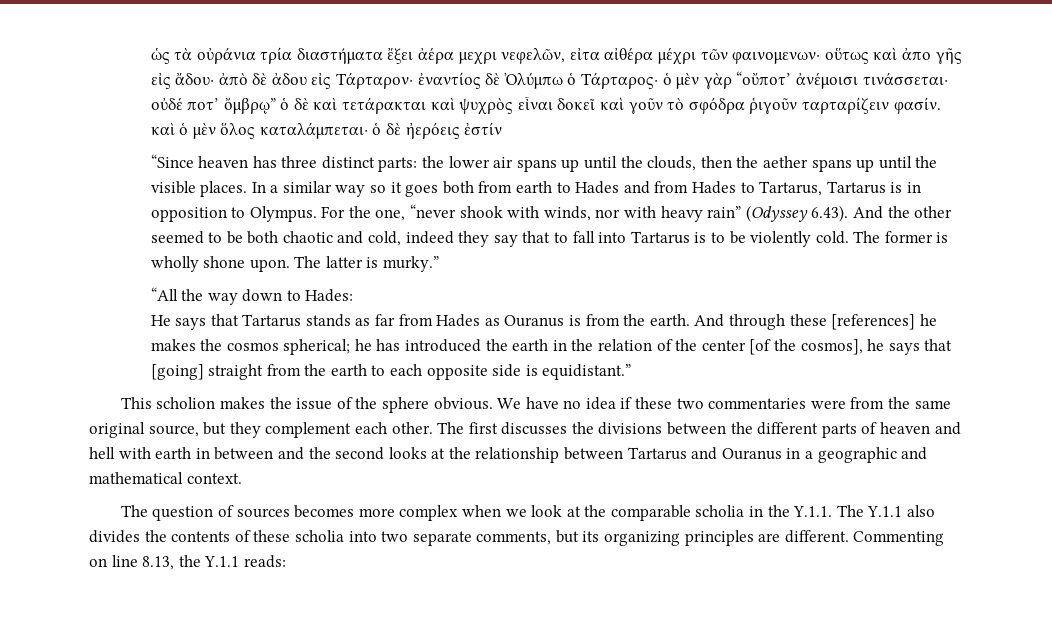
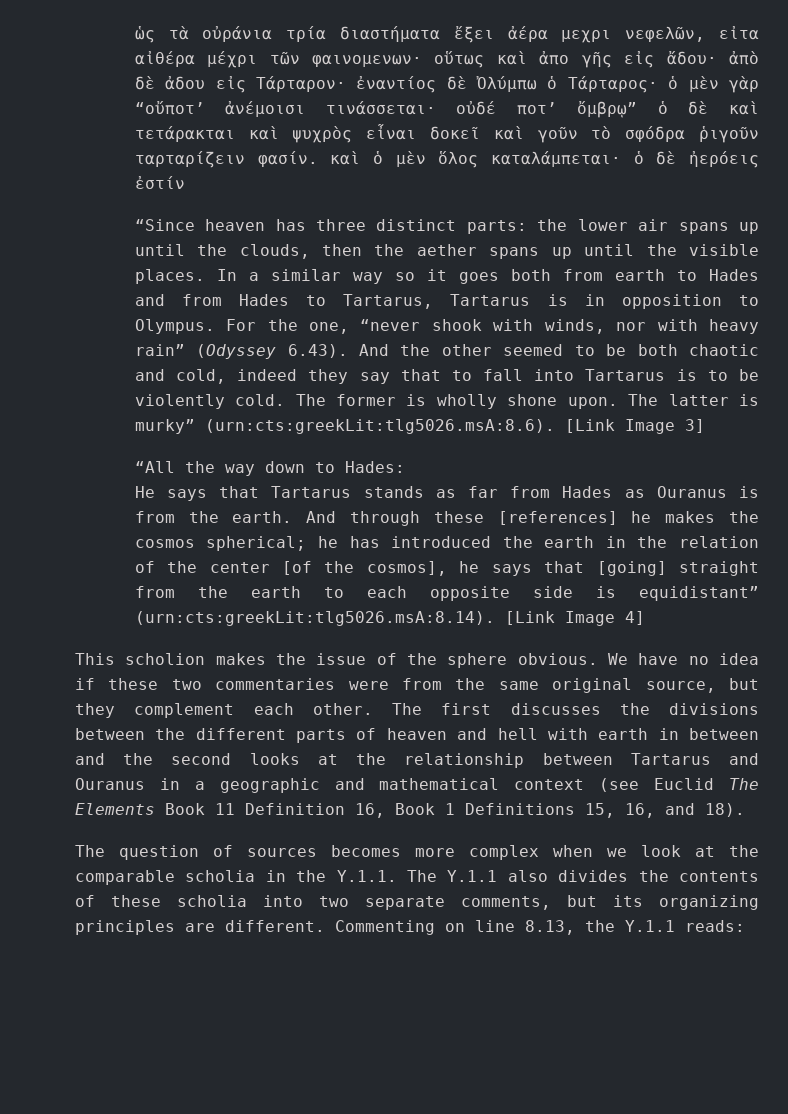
[383,256,440,272] murky.” -> [134,419,705,434] murky” (urn:cts:greekLit:tlg5026.msA:8.6). [Link Image 3]
[542,364,632,380] equidistant.” -> [639,586,759,601] [134,611,645,626] equidistant” (urn:cts:greekLit:tlg5026.msA:8.14). [Link Image 4]
[186,473,242,484] context. -> [514,778,760,792] [75,803,745,818] context (see Euclid The Elements Book 11 Definition 16, Book 1 Definitions 15, 16, and 18).

